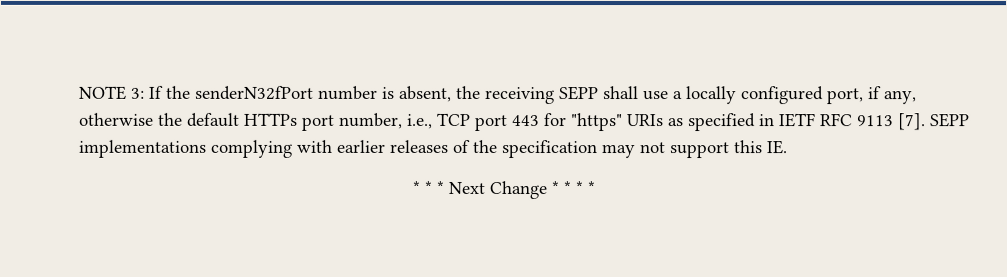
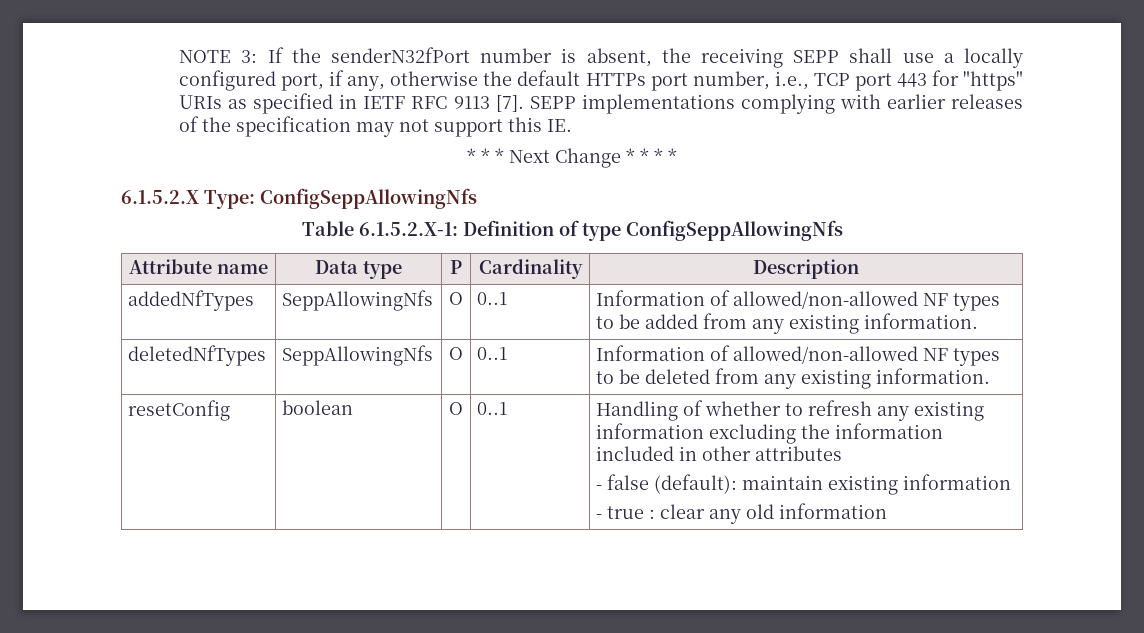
(595, 188) none -> [121,188,477,209] [301,220,843,241] [129,259,268,274] [315,260,402,279] [450,260,462,274] [478,259,583,279] [753,259,859,279] [128,290,255,311] [282,290,434,311] [449,292,463,305] [477,292,508,305] [596,290,1001,311] [596,313,979,334] [128,345,267,366] [282,345,434,366] [449,347,463,360] [477,347,508,360] [596,345,1001,366] [596,368,991,389] [128,400,231,421] [282,400,354,415] [449,402,463,415] [477,402,508,415] [596,400,985,421] [596,423,944,444] [596,446,843,461] [596,474,1012,495] [596,503,888,524] // 6.1.5.2.X Type: ConfigSeppAllowingNfs // Table 6.1.5.2.X-1: Definition of type ConfigSeppAllowingNfs // Attribute name | Data type | P | Cardinality | Description // addedNfTypes | SeppAllowingNfs | O | 0..1 | Information of allowed/non-allowed NF types to be added from any existing information. // deletedNfTypes | SeppAllowingNfs | O | 0..1 | Information of allowed/non-allowed NF types to be deleted from any existing information. // resetConfig | boolean | O | 0..1 | Handling of whether to refresh any existing information excluding the information included in other attributes // - false (default): maintain existing information // - true : clear any old information

